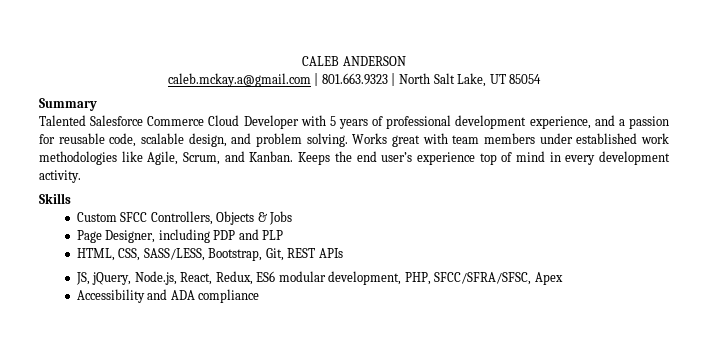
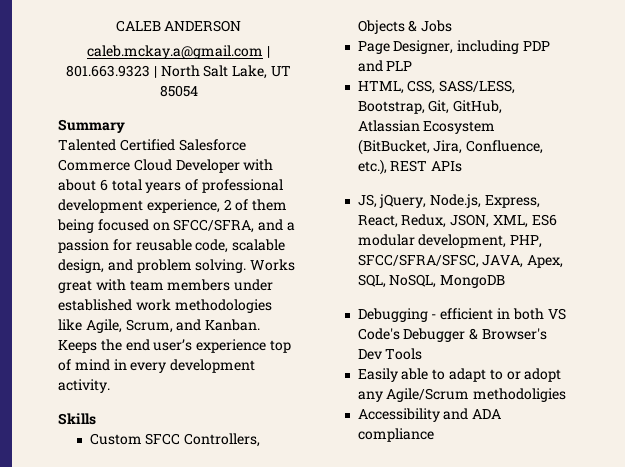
(86, 120) none -> [119,139,175,151] Certified
[329,116,336,126] 5 -> [58,179,142,191] about 6 total
(591, 122) none -> [223,199,288,211] [57,219,255,233] 2 of them being focused on SFCC/SFRA,
(284, 254) none -> [453,100,503,114] [357,120,496,134] [357,139,544,155] [357,159,387,175] GitHub, Atlassian Ecosystem (BitBucket, Jira, Confluence, etc.),
(177, 278) none -> [484,195,540,208] Express,
(253, 278) none -> [450,214,528,228] JSON, XML,
[534,272,563,285] Apex -> [482,255,564,268] [357,274,506,288] [357,308,566,322] [357,328,547,342] [357,348,423,360] [357,368,562,382] [357,388,567,402] JAVA, Apex, SQL, NoSQL, MongoDB // Debugging - efficient in both VS Code's Debugger & Browser's Dev Tools // Easily able to adapt to or adopt any Agile/Scrum methodoligies

